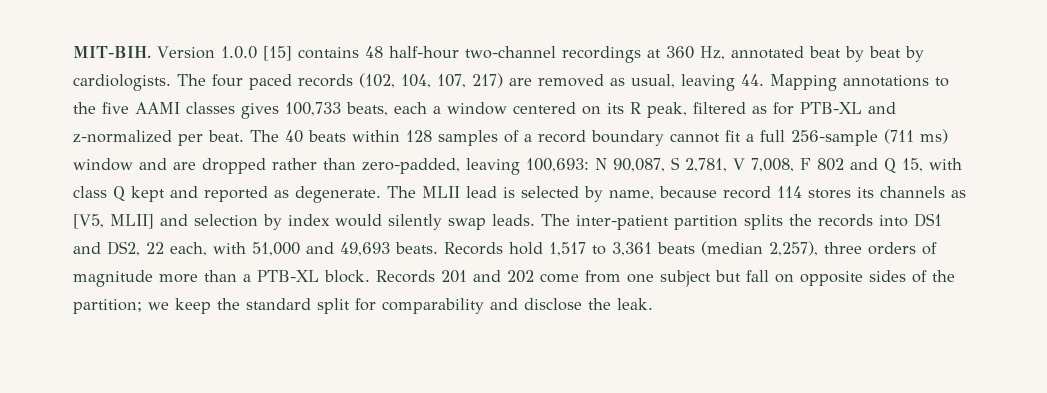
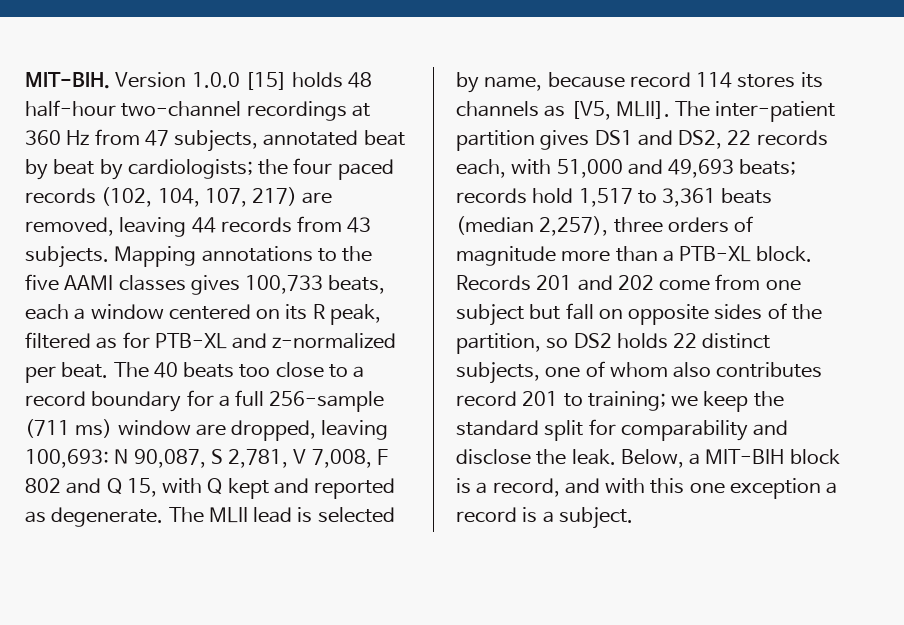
[297,47,359,59] contains -> [292,72,344,88] holds
[699,46,725,60] Hz, -> [66,129,259,152] Hz from 47 subjects,
[73,74,206,91] cardiologists. The -> [127,159,289,179] cardiologists; the
[538,74,764,91] removed as usual, leaving 44. -> [25,216,372,237] [25,246,109,268] removed, leaving 44 records from 43 subjects.
[352,130,519,146] within 128 samples of -> [239,362,348,378] too close to
[670,130,741,143] cannot fit -> [186,390,214,406] for
[139,158,460,174] and are dropped rather than zero-padded, -> [195,420,317,441] are dropped,
[73,186,107,198] class -> (203, 486) none
[110,214,908,230] MLII] and selection by index would silently swap leads. The inter-patient partition splits the records into -> [615,101,836,122] [456,130,590,151] MLII]. The inter-patient partition gives
(164, 248) none -> [756,130,828,146] records
[395,242,503,255] beats. Records -> [739,159,797,175] [456,188,527,204] beats; records
[73,299,142,314] partition; -> [456,333,771,354] [456,361,823,384] [456,391,666,411] partition, so DS2 holds 22 distinct subjects, one of whom also contributes record 201 to training;
(653, 304) none -> [620,449,840,468] [456,478,838,499] [456,507,633,529] Below, a MIT-BIH block is a record, and with this one exception a record is a subject.

